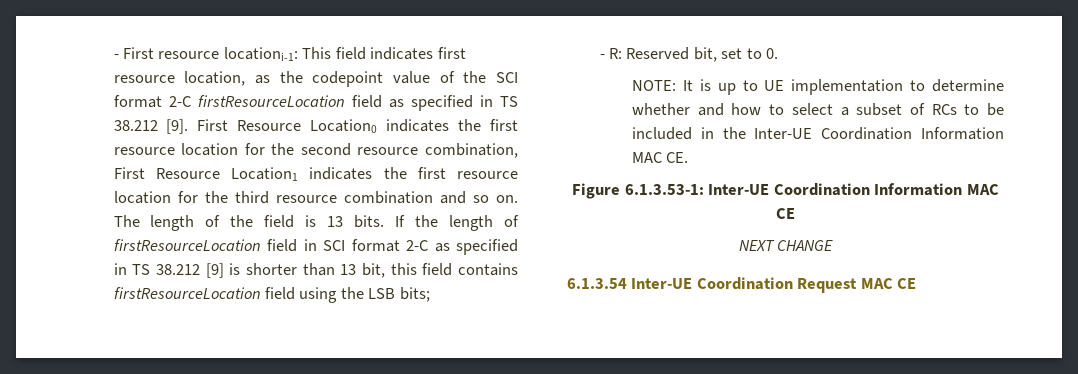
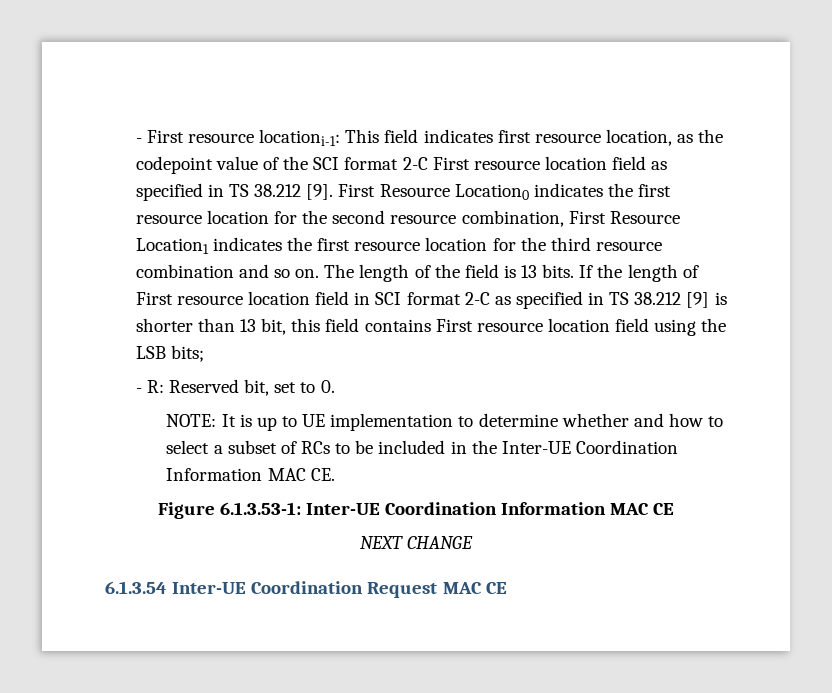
[197,95,345,107] firstResourceLocation -> [432,156,607,170] First resource location
[113,239,261,251] firstResourceLocation -> [135,291,311,305] First resource location
[113,287,261,299] firstResourceLocation -> [435,318,610,332] First resource location

